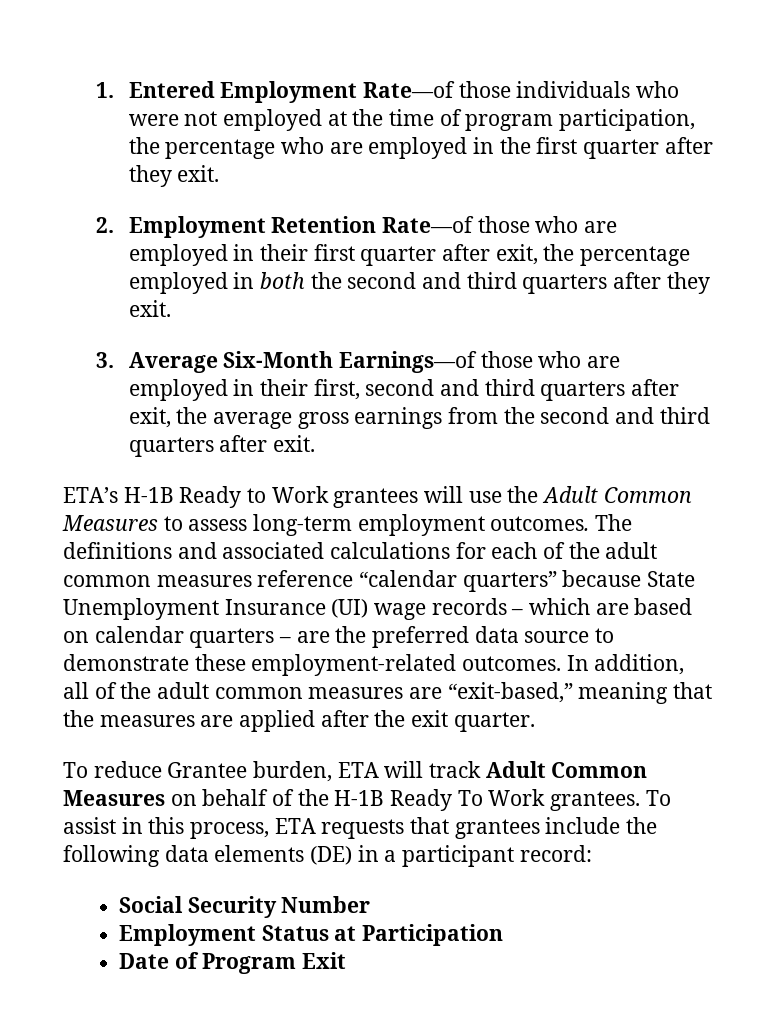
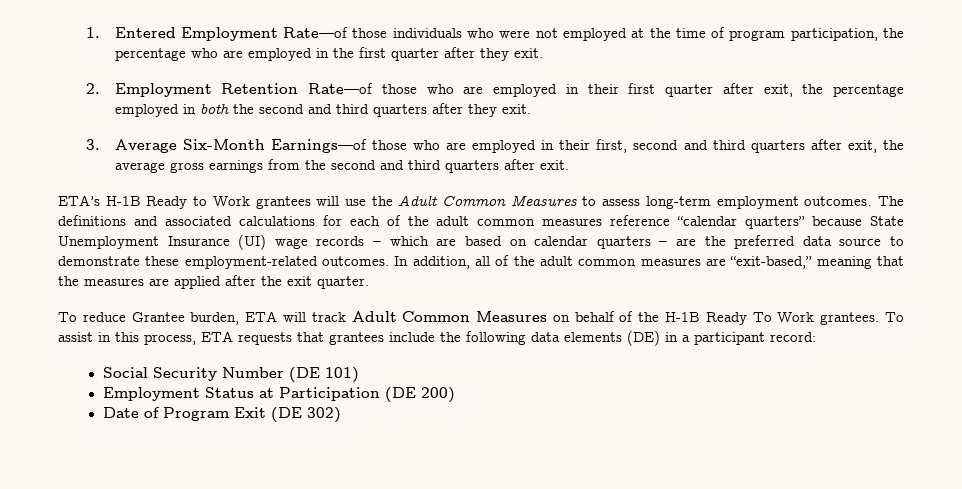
(371, 904) none -> [288,367,359,383] (DE 101)
(503, 935) none -> [384,387,455,403] (DE 200)
(346, 960) none -> [270,407,341,423] (DE 302)

